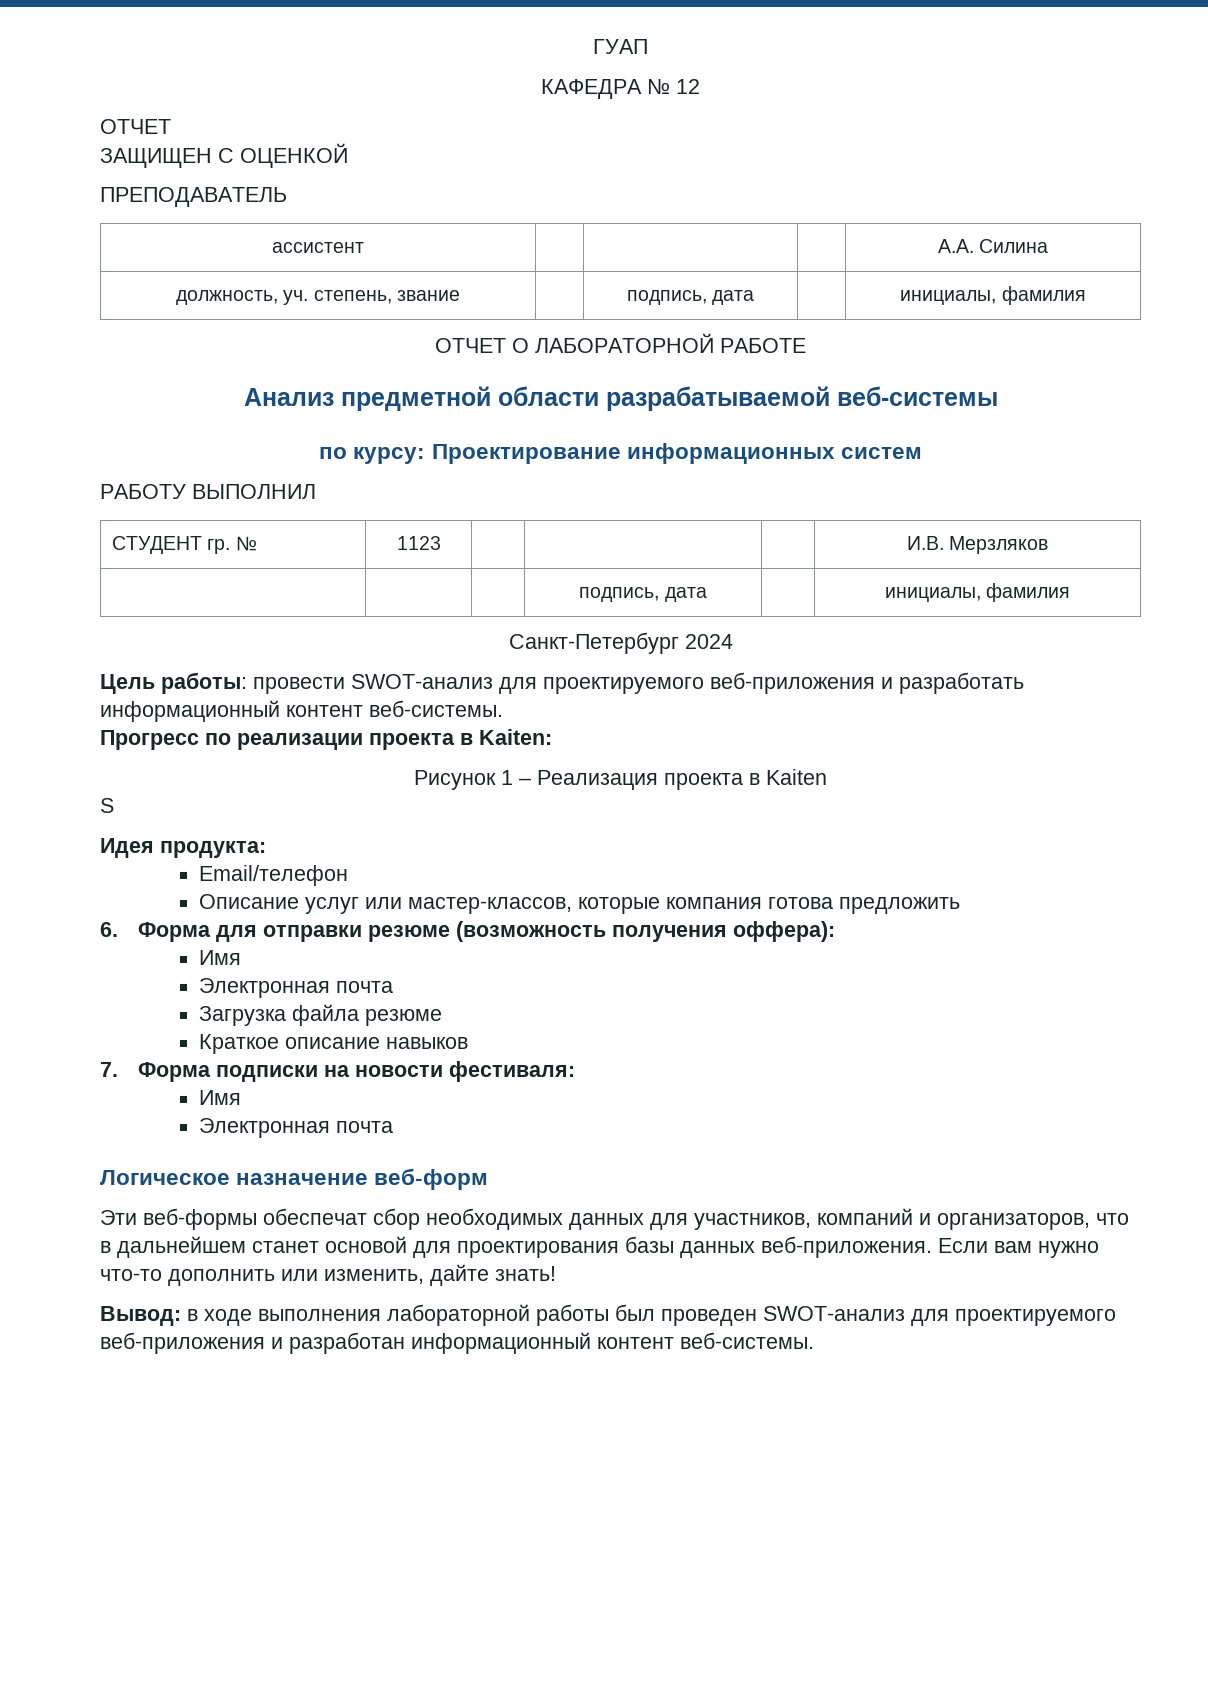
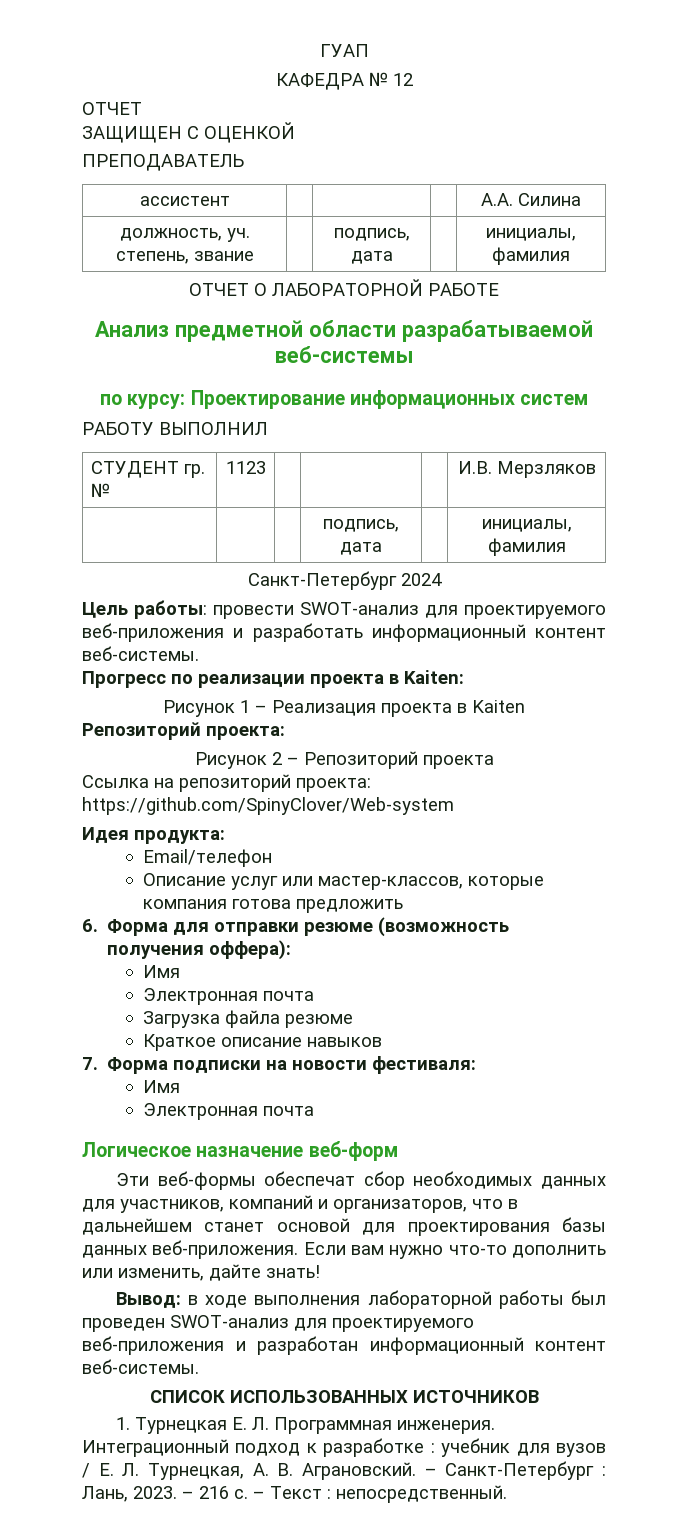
[100,798,114,813] S -> [82,722,285,740] [194,751,494,769] [82,774,371,792] [82,797,454,815] Репозиторий проекта: // Рисунок 2 – Репозиторий проекта // Ссылка на репозиторий проекта: https://github.com/SpinyClover/Web-system
(814, 1340) none -> [149,1390,539,1403] [115,1417,495,1434] [82,1438,606,1457] [82,1461,606,1480] [82,1485,507,1503] // СПИСОК ИСПОЛЬЗОВАННЫХ ИСТОЧНИКОВ // 1. Турнецкая Е. Л. Программная инженерия. Интеграционный подход к разработке : учебник для вузов / Е. Л. Турнецкая, А. В. Аграновский. – Санкт-Петербург : Лань, 2023. – 216 с. – Текст : непосредственный.

